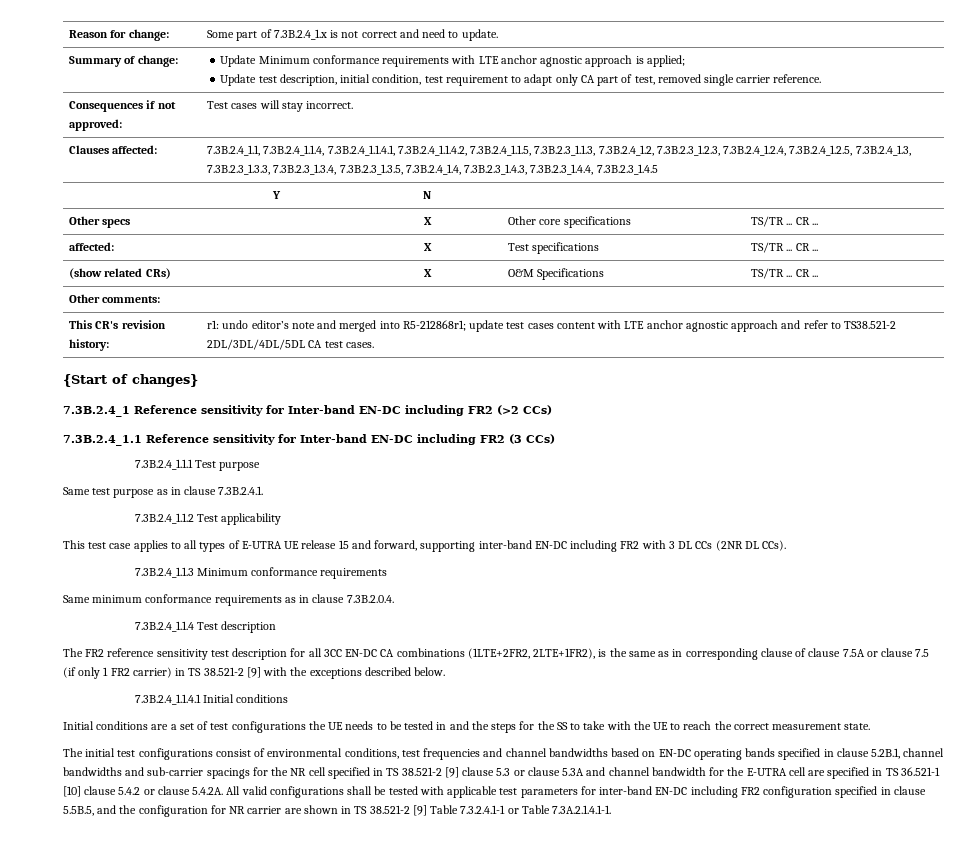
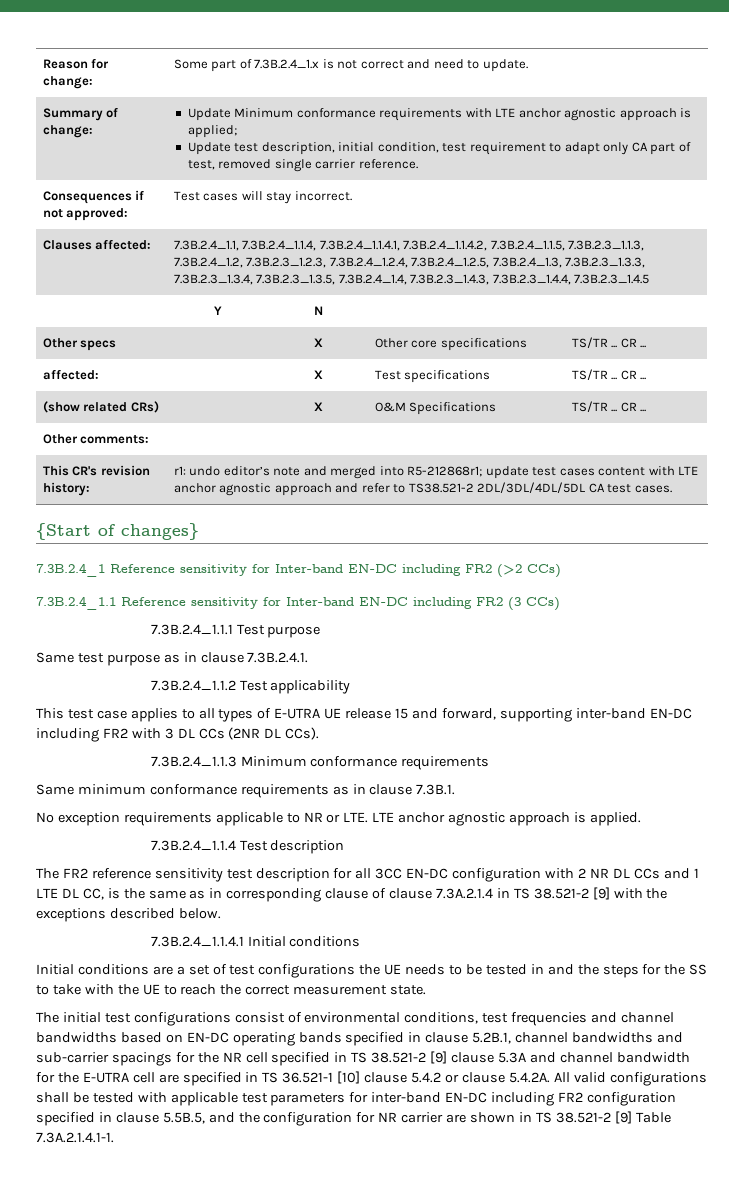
[346,595,394,603] 7.3B.2.0.4. -> [416,784,456,795] [36,812,641,826] 7.3B.1. // No exception requirements applicable to NR or LTE. LTE anchor agnostic approach is applied.
[380,648,596,659] CA combinations (1LTE+2FR2, 2LTE+1FR2), -> [452,868,699,882] [36,888,104,900] configuration with 2 NR DL CCs and 1 LTE DL CC,
[842,648,930,657] [63,667,172,679] 7.5A or clause 7.5 (if only 1 FR2 carrier) -> [435,888,493,899] 7.3A.2.1.4
[496,767,560,776] 5.3 or clause -> (495, 1057) none
[460,805,550,814] 7.3.2.4.1-1 or Table -> (671, 1117) none

